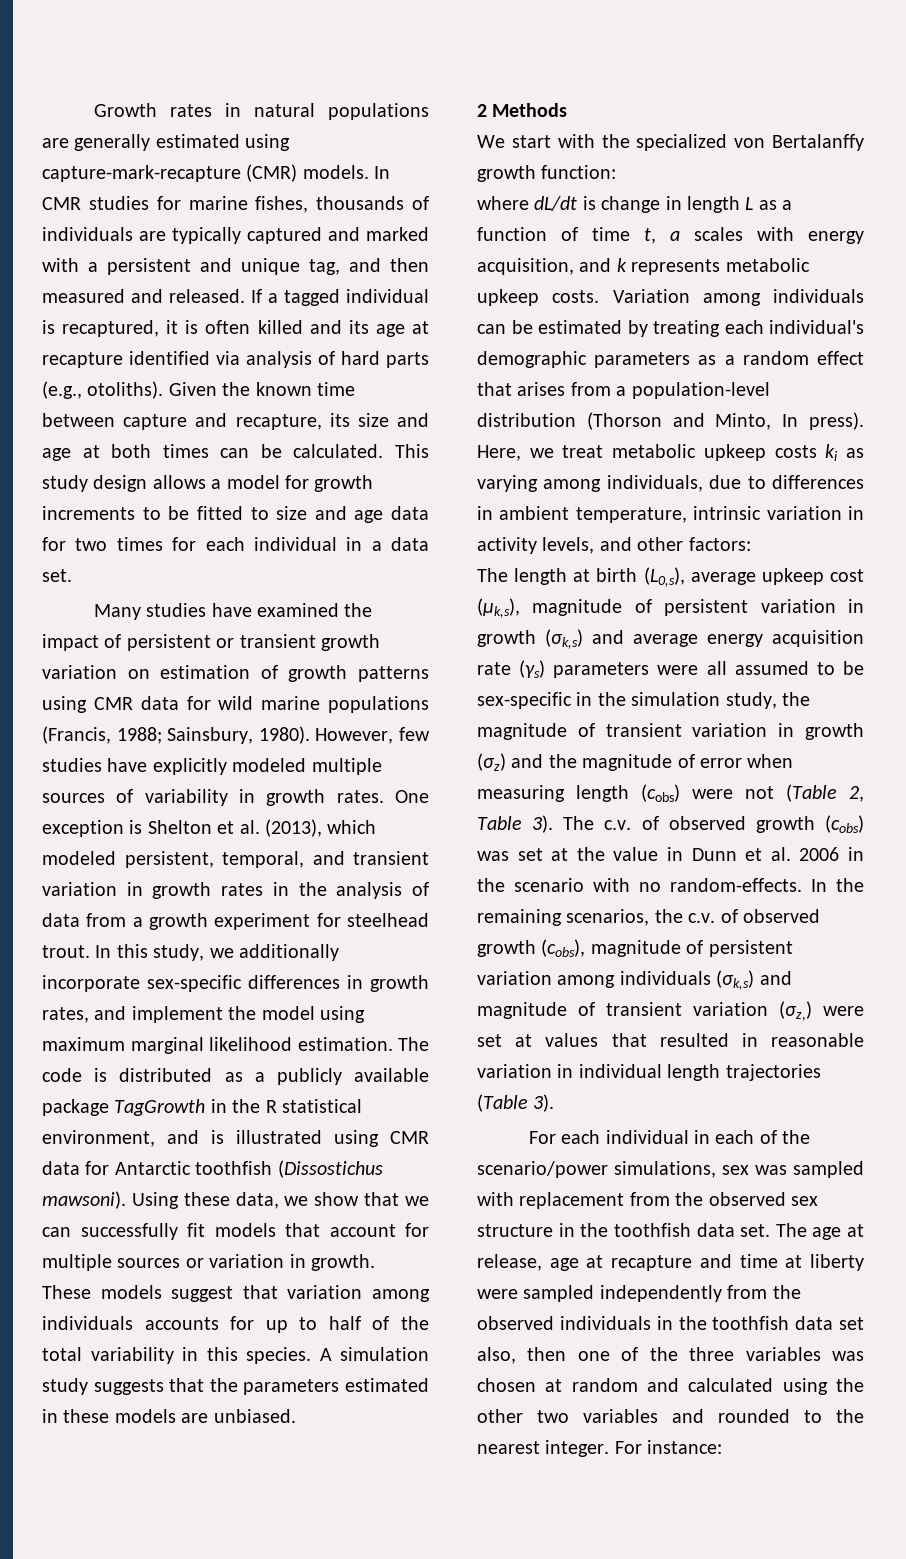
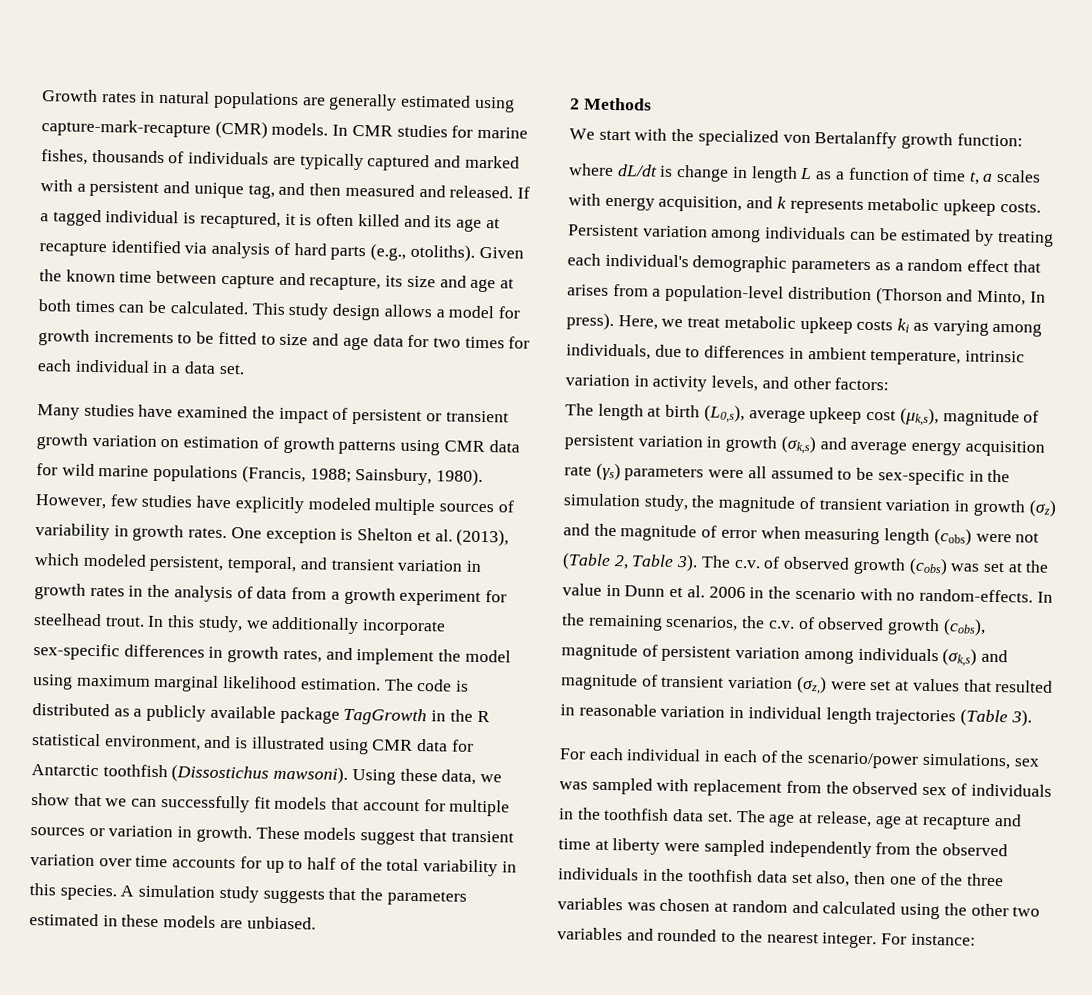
[287,1285,430,1302] [42,1316,133,1330] variation among individuals -> [450,830,514,843] [30,854,169,868] transient variation over time
[612,289,690,303] Variation -> [568,224,708,238] Persistent variation
[477,1224,553,1237] structure -> [950,783,1052,797] of individuals

